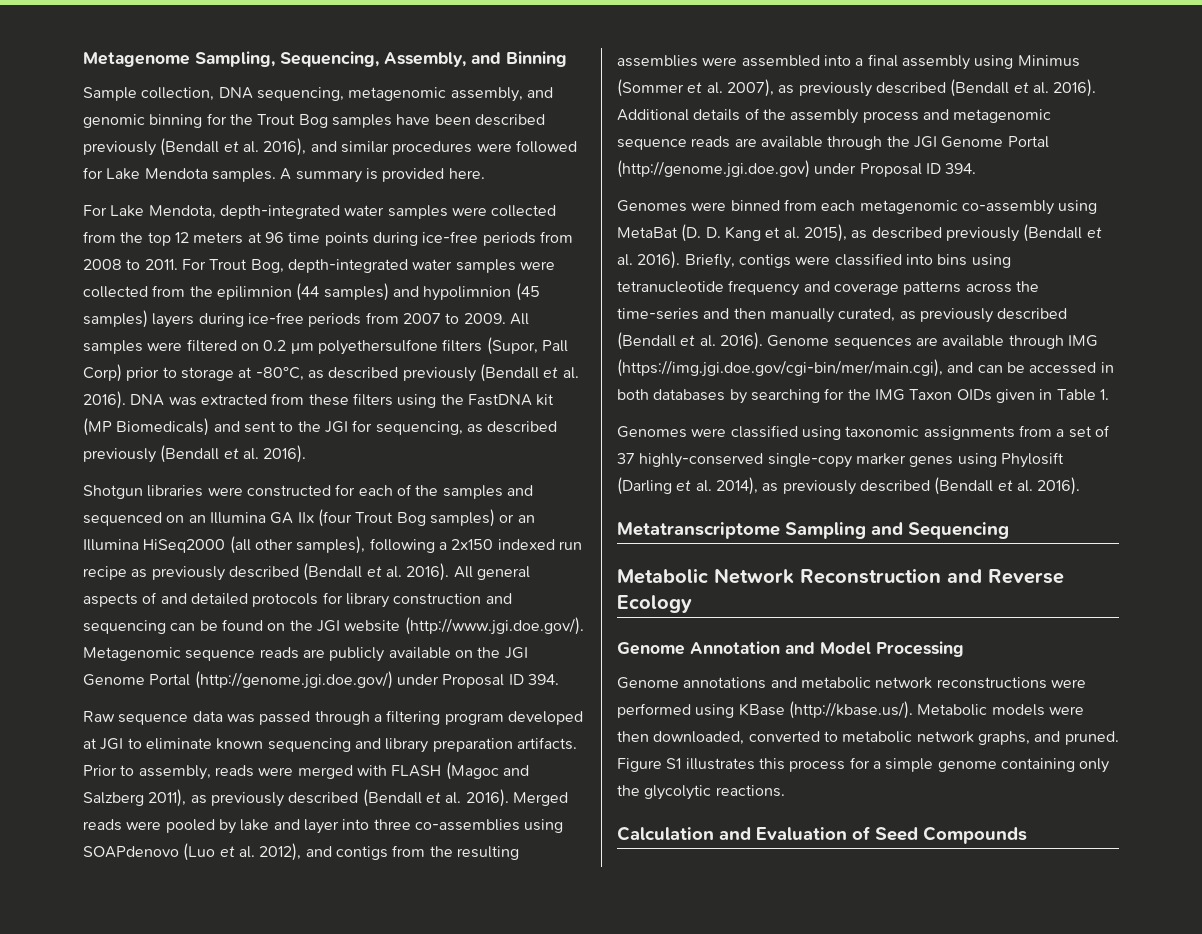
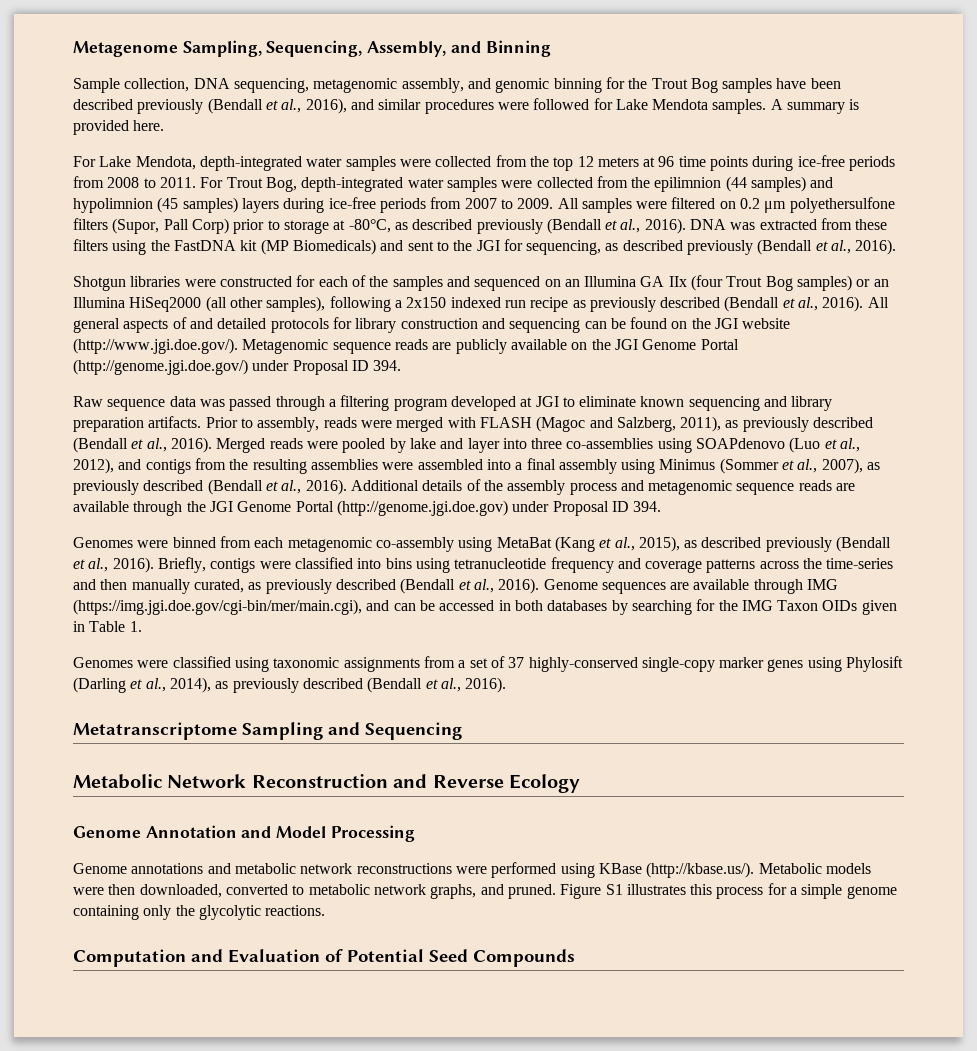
[242,141,259,153] al. -> [281,99,302,113] al.,
[562,367,579,379] al. -> [620,219,641,233] al.,
[242,448,259,460] al. -> [831,240,852,254] al.,
[385,566,402,578] al. -> [798,297,819,311] al.,
[83,792,144,806] Salzberg -> [616,417,676,432] Salzberg,
[445,792,462,804] al. -> [146,438,167,452] al.,
[238,846,255,858] al. -> [840,438,861,452] al.,
[706,82,723,94] al. -> [797,459,818,473] al.,
[1032,82,1049,94] al. -> [281,480,302,494] al.,
[681,224,800,242] (D. D. Kang et al. -> [554,536,635,552] (Kang et al.,
[617,254,633,266] al. -> [88,558,109,572] al.,
[699,335,716,347] al. -> [473,579,494,593] al.,
[695,480,712,492] al. -> [145,678,166,692] al.,
[1016,480,1033,492] al. -> [440,678,461,692] al.,
[617,826,714,841] Calculation -> [73,949,186,967] Computation
(871, 833) none -> [347,949,424,962] Potential

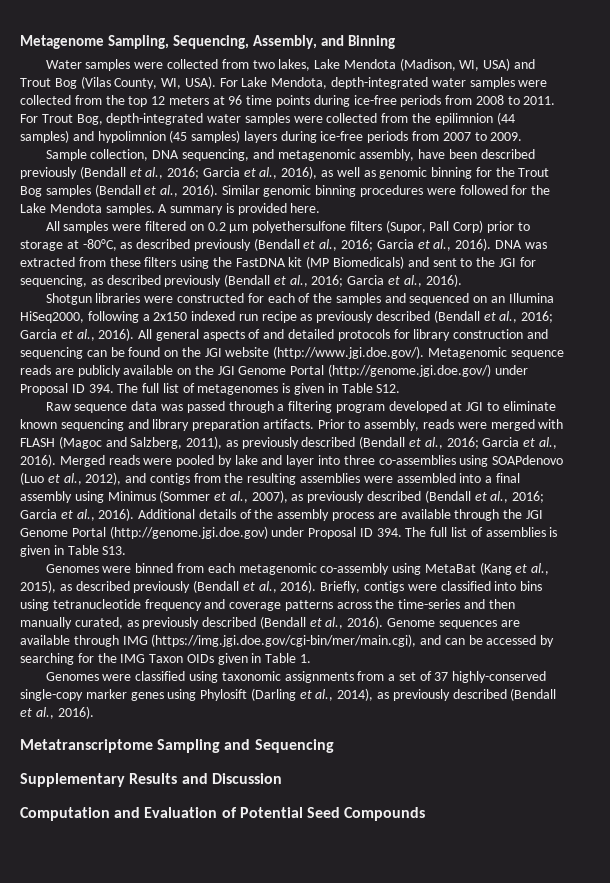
[73,77,841,93] [73,98,860,114] [73,120,165,135] Sample collection, DNA sequencing, metagenomic assembly, and genomic binning for the Trout Bog samples have been described previously (Bendall et al., 2016), and similar procedures were followed for Lake Mendota samples. A summary is provided here. // -> [45,58,536,71] [20,76,216,89] Water samples were collected from two lakes, Lake Mendota (Madison, WI, USA) and Trout Bog (Vilas County, WI, USA).
(554, 203) none -> [45,149,535,161] [20,166,550,179] [20,184,551,197] [20,203,321,215] // Sample collection, DNA sequencing, and metagenomic assembly, have been described previously (Bendall et al., 2016; Garcia et al., 2016), as well as genomic binning for the Trout Bog samples (Bendall et al., 2016). Similar genomic binning procedures were followed for the Lake Mendota samples. A summary is provided here. //
(641, 226) none -> [341,239,452,251] 2016; Garcia et al.,
(852, 247) none -> [311,275,422,287] 2016; Garcia et al.,
[640,275,889,291] [73,296,326,312] GA IIx (four Trout Bog samples) or an Illumina HiSeq2000 (all other samples), -> [20,311,84,323] HiSeq2000,
(819, 304) none -> [521,311,554,323] [20,329,95,341] 2016; Garcia et al.,
(402, 365) none -> [117,383,401,395] The full list of metagenomes is given in Table S12.
(167, 445) none -> [446,437,557,449] 2016; Garcia et al.,
(302, 487) none -> [512,491,545,503] [20,509,95,521] 2016; Garcia et al.,
[620,480,832,495] and metagenomic sequence reads -> (375, 516) none
(662, 506) none -> [405,527,558,537] [20,545,127,557] The full list of assemblies is given in Table S13.
[498,600,608,611] in both databases -> (537, 640) none
[73,774,580,793] [73,825,415,842] [73,862,871,878] [73,883,897,899] [73,905,326,920] Metabolic Network Reconstruction and Reverse Ecology // Genome Annotation and Model Processing // Genome annotations and metabolic network reconstructions were performed using KBase (http://kbase.us/). Metabolic models were then downloaded, converted to metabolic network graphs, and pruned. Figure S1 illustrates this process for a simple genome containing only the glycolytic reactions. -> [20,773,282,787] Supplementary Results and Discussion

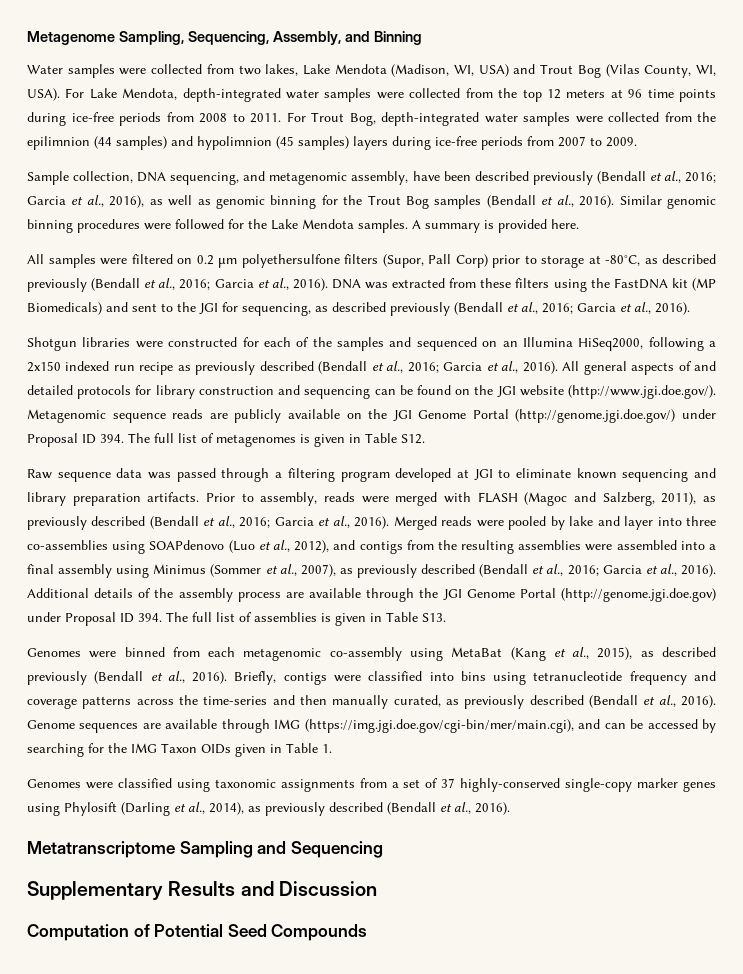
[114,807,218,818] and Evaluation -> (129, 932) none

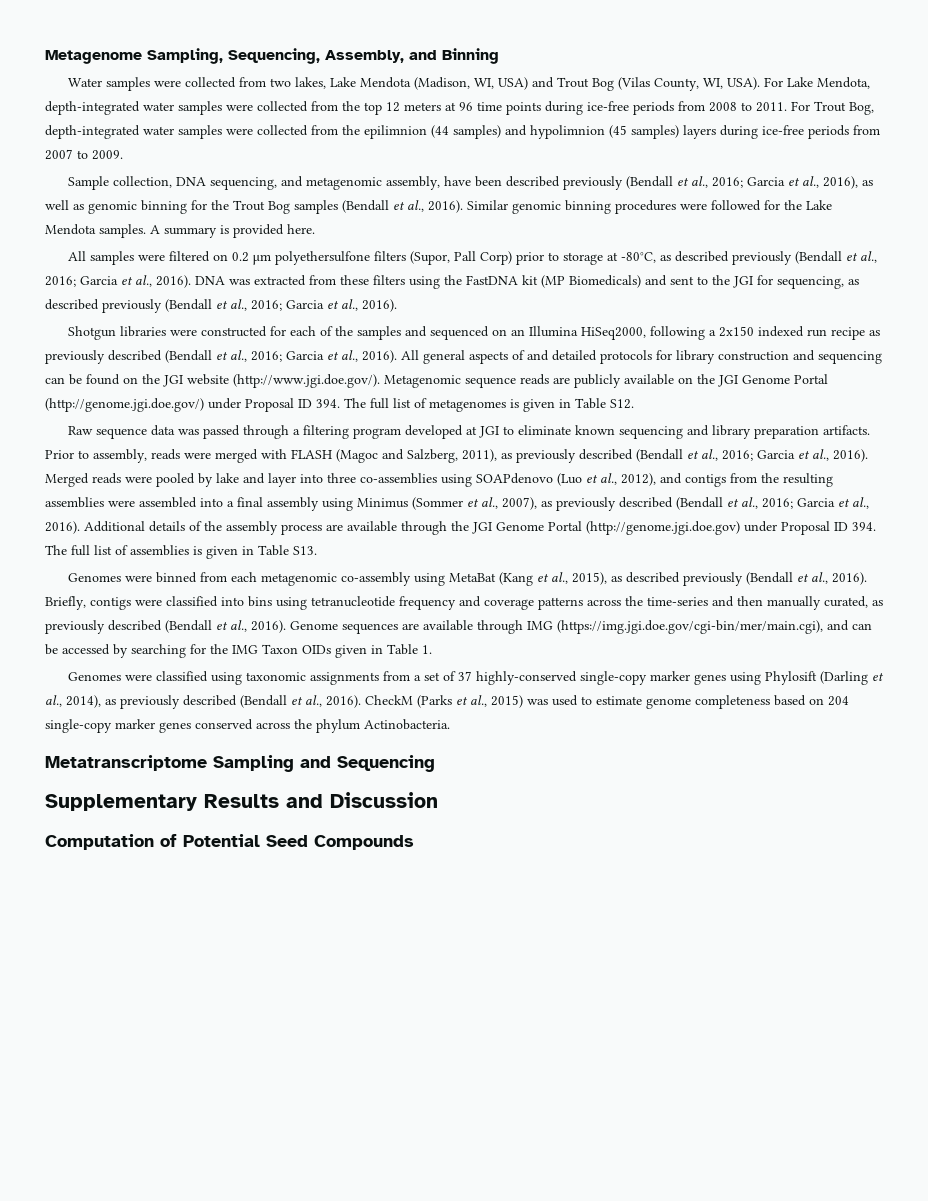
(510, 808) none -> [365,695,849,709] [45,719,450,733] CheckM (Parks et al., 2015) was used to estimate genome completeness based on 204 single-copy marker genes conserved across the phylum Actinobacteria.

